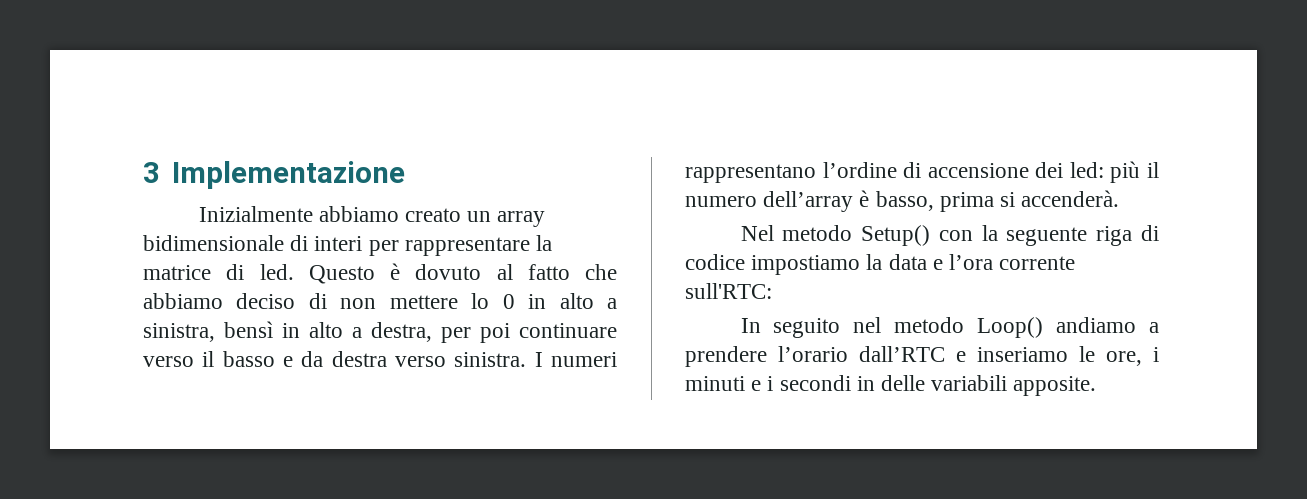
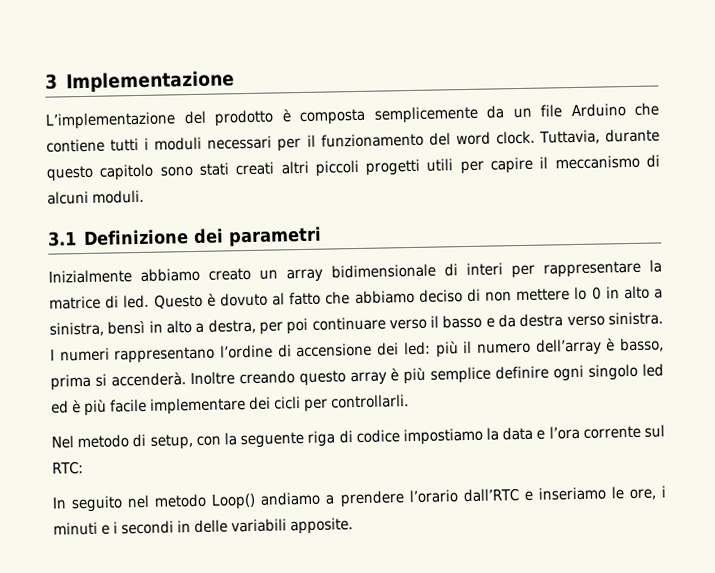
(405, 175) none -> [45,102,659,130] [46,128,661,153] [46,154,661,182] [47,189,145,205] [47,226,322,247] // L’implementazione del prodotto è composta semplicemente da un file Arduino che contiene tutti i moduli necessari per il funzionamento del word clock. Tuttavia, durante questo capitolo sono stati creati altri piccoli progetti utili per capire il meccanismo di alcuni moduli. // 3.1 Definizione dei parametri
(1120, 198) none -> [189,363,664,387] [51,394,410,417] Inoltre creando questo array è più semplice definire ogni singolo led ed è più facile implementare dei cicli per controllarli.
[861,225,931,246] Setup() -> [132,433,193,450] di setup,
[685,283,772,299] sull'RTC: -> [644,424,665,438] [52,461,84,475] sul RTC:

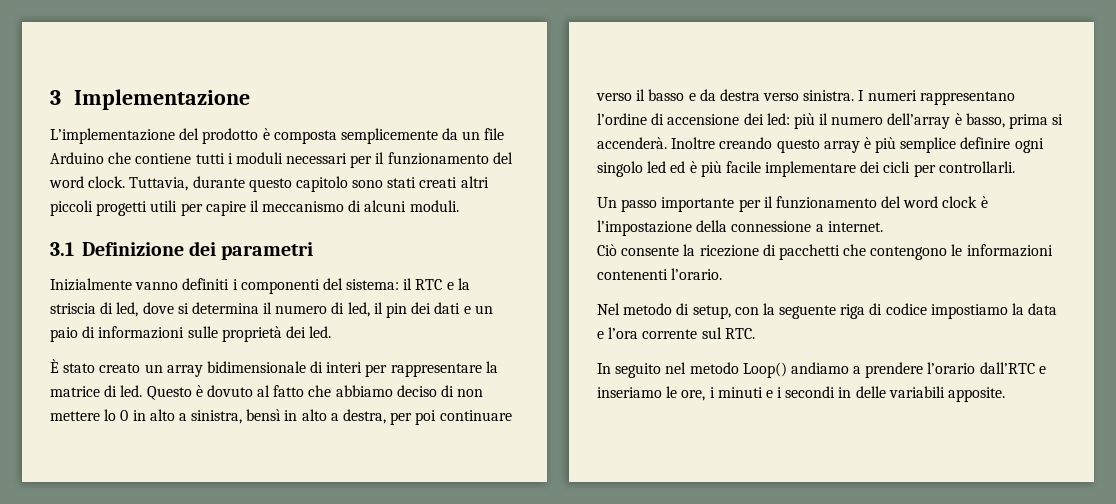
[140,267,200,282] abbiamo -> [135,278,470,294] [50,302,493,318] [50,326,332,342] [50,359,96,373] vanno definiti i componenti del sistema: il RTC e la striscia di led, dove si determina il numero di led, il pin dei dati e un paio di informazioni sulle proprietà dei led. // È stato
(410, 401) none -> [597,196,988,212] [597,220,883,236] [597,244,1053,260] [597,268,723,280] // Un passo importante per il funzionamento del word clock è l’impostazione della connessione a internet. // Ciò consente la ricezione di pacchetti che contengono le informazioni contenenti l’orario.
[52,461,84,475] RTC: -> [724,328,755,339] RTC.

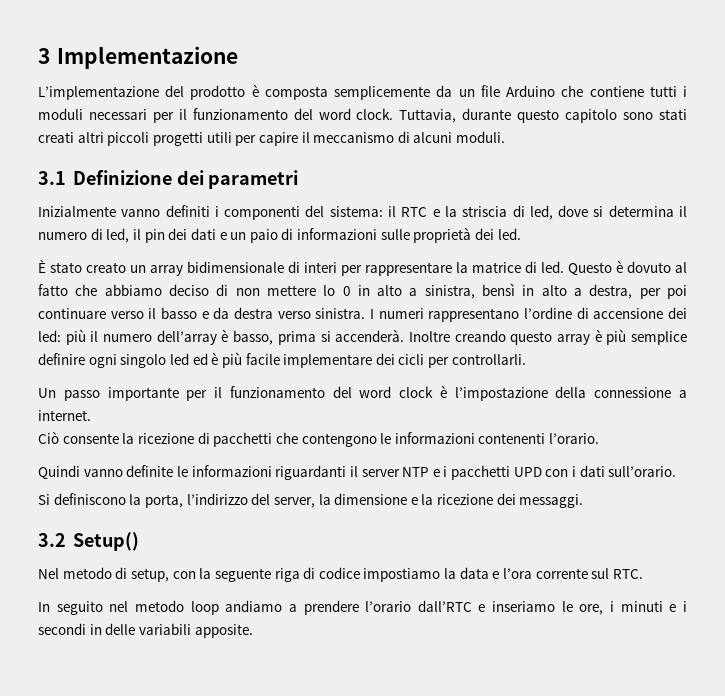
(723, 274) none -> [38,465,677,480] [38,493,584,508] [38,532,139,551] // Quindi vanno definite le informazioni riguardanti il server NTP e i pacchetti UPD con i dati sull’orario. // Si definiscono la porta, l’indirizzo del server, la dimensione e la ricezione dei messaggi. // 3.2 Setup()
[742,362,787,378] Loop() -> [190,601,219,615] loop

